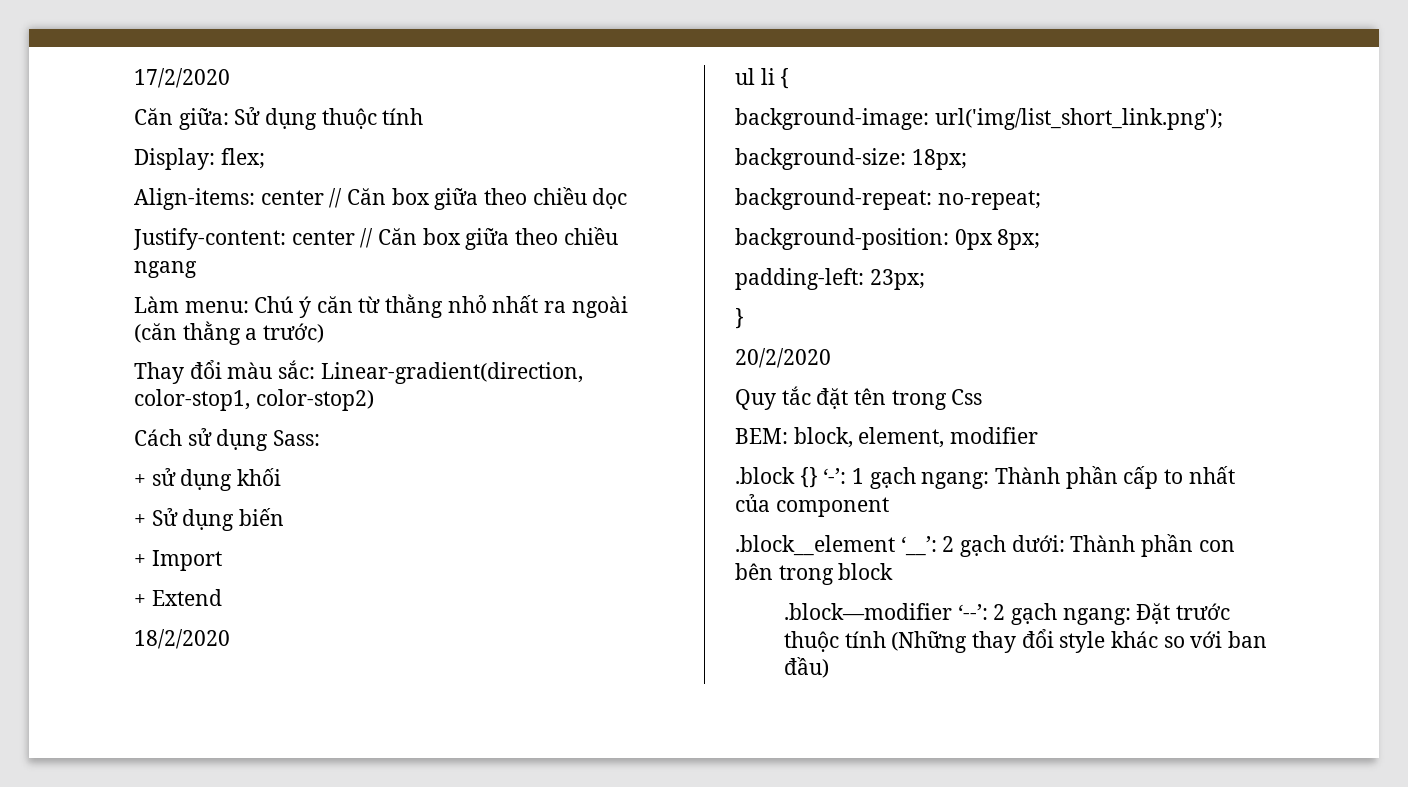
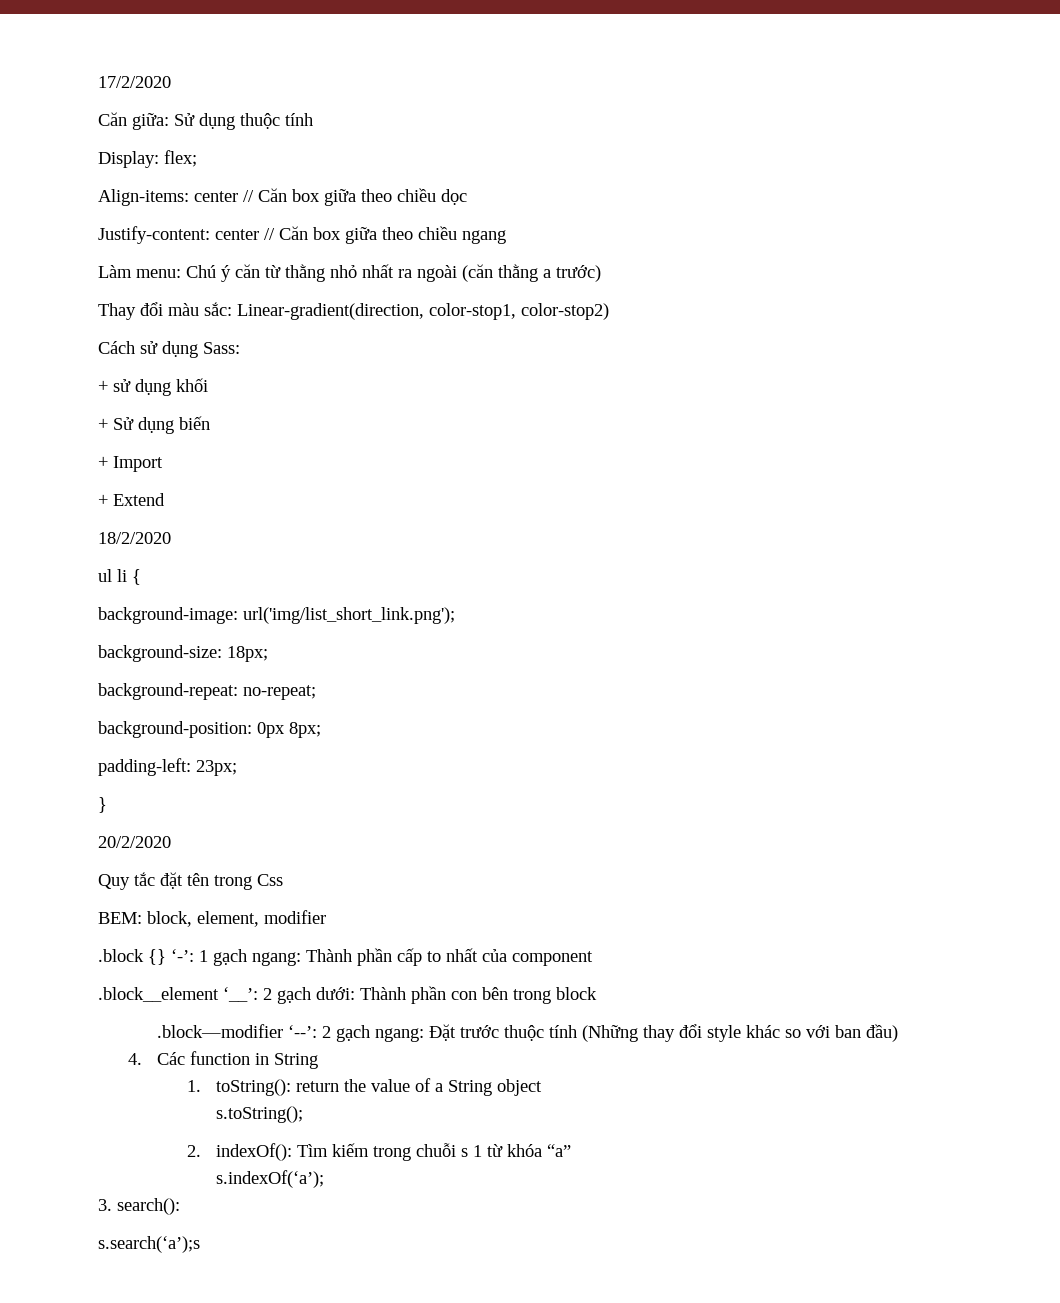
(830, 667) none -> [127,1051,319,1069] [186,1078,543,1096] [216,1106,304,1123] [186,1143,572,1161] [216,1170,325,1188] [98,1198,180,1215] [98,1236,200,1253] // 4. Các function in String // 1. toString(): return the value of a String object // s.toString(); // 2. indexOf(): Tìm kiếm trong chuỗi s 1 từ khóa “a” // s.indexOf(‘a’); // 3. search(): // s.search(‘a’);s

